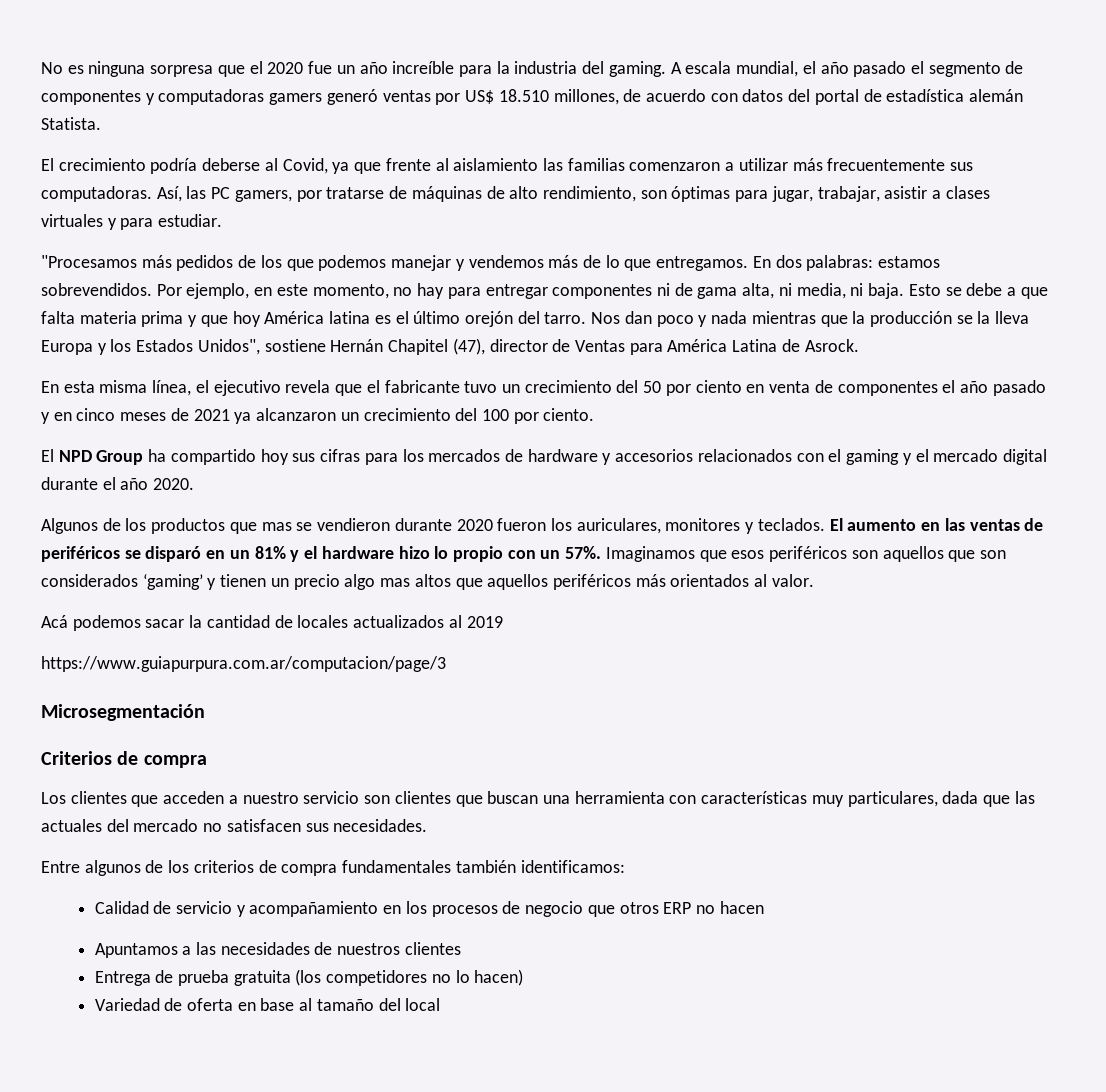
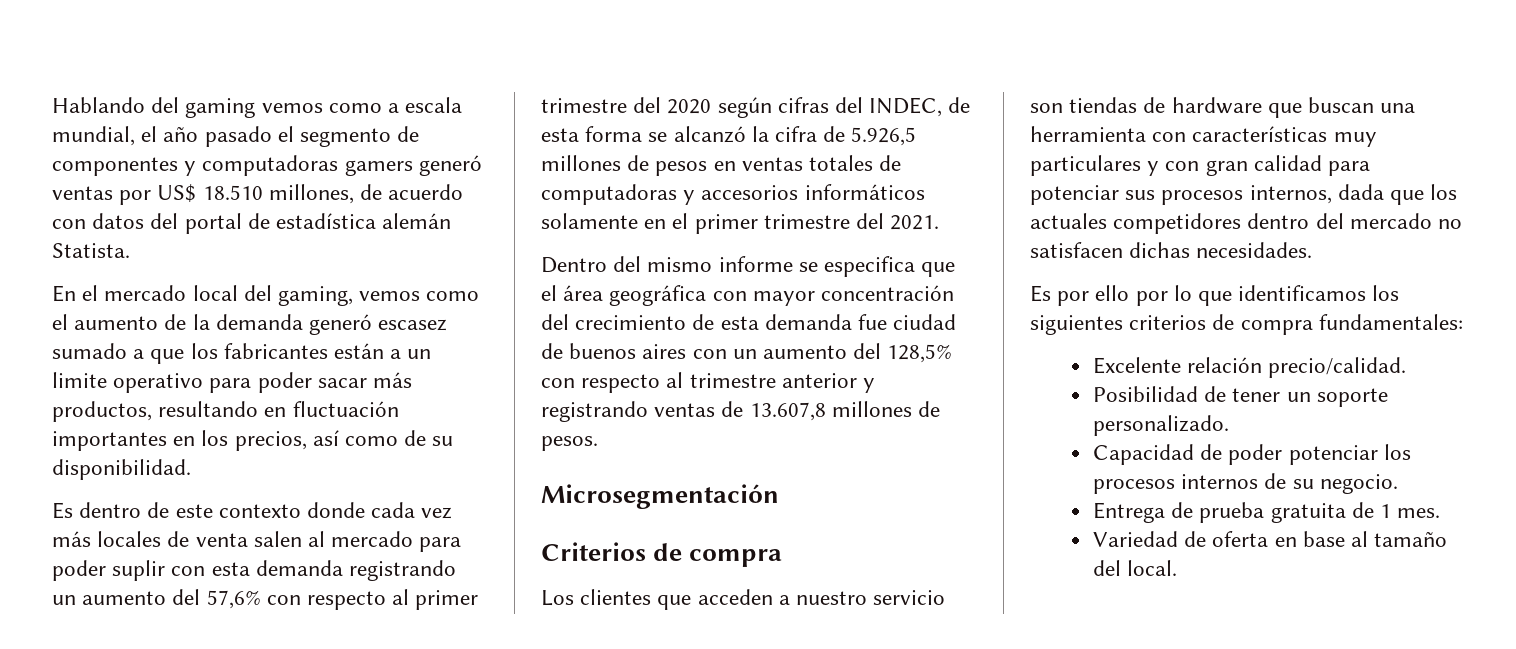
[41,61,682,77] No es ninguna sorpresa que el 2020 fue un año increíble para la industria del gaming. A -> [52,97,400,118] Hablando del gaming vemos como a
[41,158,974,174] [41,186,990,202] [41,214,223,230] [41,255,941,271] [41,283,1048,299] [41,311,1030,327] [41,338,859,355] [41,380,1046,396] [41,408,595,424] [41,449,1047,465] [41,477,195,490] [41,518,1044,534] [41,546,1006,562] [41,574,814,590] [41,615,503,631] [41,656,446,672] El crecimiento podría deberse al Covid, ya que frente al aislamiento las familias comenzaron a utilizar más frecuentemente sus computadoras. Así, las PC gamers, por tratarse de máquinas de alto rendimiento, son óptimas para jugar, trabajar, asistir a clases virtuales y para estudiar. // "Procesamos más pedidos de los que podemos manejar y vendemos más de lo que entregamos. En dos palabras: estamos sobrevendidos. Por ejemplo, en este momento, no hay para entregar componentes ni de gama alta, ni media, ni baja. Esto se debe a que falta materia prima y que hoy América latina es el último orejón del tarro. Nos dan poco y nada mientras que la producción se la lleva Europa y los Estados Unidos", sostiene Hernán Chapitel (47), director de Ventas para América Latina de Asrock. // En esta misma línea, el ejecutivo revela que el fabricante tuvo un crecimiento del 50 por ciento en venta de componentes el año pasado y en cinco meses de 2021 ya alcanzaron un crecimiento del 100 por ciento. // El NPD Group ha compartido hoy sus cifras para los mercados de hardware y accesorios relacionados con el gaming y el mercado digital durante el año 2020. // Algunos de los productos que mas se vendieron durante 2020 fueron los auriculares, monitores y teclados. El aumento en las ventas de periféricos se disparó en un 81% y el hardware hizo lo propio con un 57%. Imaginamos que esos periféricos son aquellos que son considerados ‘gaming’ y tienen un precio algo mas altos que aquellos periféricos más orientados al valor. // Acá podemos sacar la cantidad de locales actualizados al 2019 // https://www.guiapurpura.com.ar/computacion/page/3 -> [52,285,480,306] [52,314,448,335] [52,343,432,364] [52,372,413,393] [52,401,399,422] [52,430,454,451] [52,459,191,480] [52,502,453,519] [52,531,462,552] [52,560,457,581] [52,589,479,610] [541,97,971,118] [541,126,917,146] [541,155,902,176] [541,184,925,205] [541,213,940,234] [541,256,956,277] [541,285,955,306] [541,314,957,330] [541,343,953,363] [541,372,876,393] [541,401,941,422] [541,436,598,451] En el mercado local del gaming, vemos como el aumento de la demanda generó escasez sumado a que los fabricantes están a un limite operativo para poder sacar más productos, resultando en fluctuación importantes en los precios, así como de su disponibilidad. // Es dentro de este contexto donde cada vez más locales de venta salen al mercado para poder suplir con esta demanda registrando un aumento del 57,6% con respecto al primer trimestre del 2020 según cifras del INDEC, de esta forma se alcanzó la cifra de 5.926,5 millones de pesos en ventas totales de computadoras y accesorios informáticos solamente en el primer trimestre del 2021. // Dentro del mismo informe se especifica que el área geográfica con mayor concentración del crecimiento de esta demanda fue ciudad de buenos aires con un aumento del 128,5% con respecto al trimestre anterior y registrando ventas de 13.607,8 millones de pesos.
[394,791,451,804] clientes -> [1069,97,1262,114] tiendas de hardware
[847,791,1035,807] [41,819,102,832] particulares, dada que las actuales -> [1030,155,1371,176] [1030,184,1458,205] [1030,213,1310,234] particulares y con gran calidad para potenciar sus procesos internos, dada que los actuales competidores dentro
[305,823,329,832] sus -> [1129,242,1191,258] dichas
[41,860,625,876] [94,901,764,917] [94,942,461,958] Entre algunos de los criterios de compra fundamentales también identificamos: // Calidad de servicio y acompañamiento en los procesos de negocio que otros ERP no hacen // Apuntamos a las necesidades de nuestros clientes -> [1030,285,1400,306] [1030,314,1463,335] [1092,357,1407,378] [1092,386,1388,407] [1092,415,1229,436] [1092,444,1411,465] [1092,473,1398,494] Es por ello por lo que identificamos los siguientes criterios de compra fundamentales: // Excelente relación precio/calidad. // Posibilidad de tener un soporte personalizado. // Capacidad de poder potenciar los procesos internos de su negocio.
[295,969,524,986] (los competidores no lo hacen) -> [1351,502,1441,518] de 1 mes.
[405,998,441,1011] local -> [1127,560,1178,576] local.

